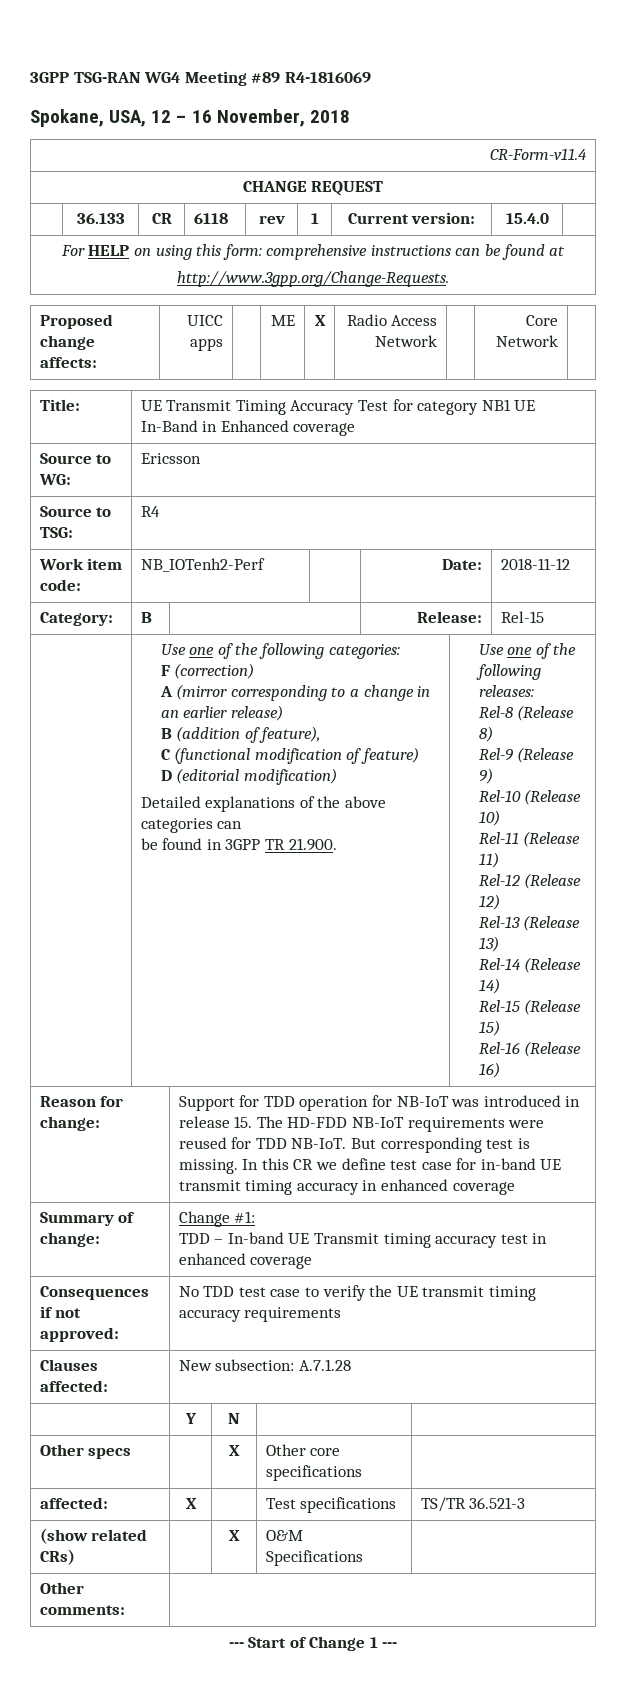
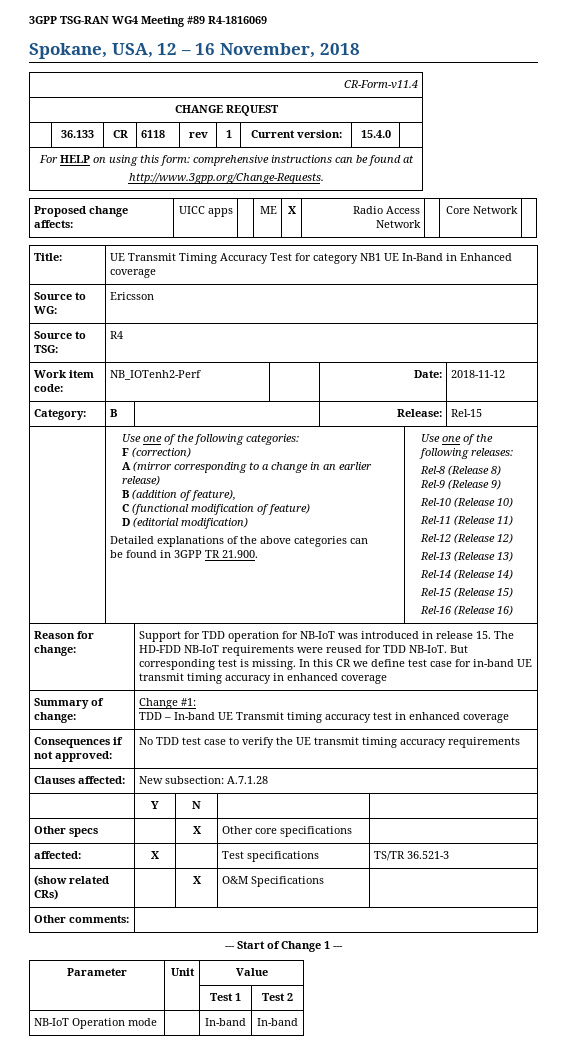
(398, 1645) none -> [67,968,127,976] [170,968,195,976] [235,968,268,976] [210,993,241,1001] [262,993,293,1001] [34,1018,158,1029] [205,1018,246,1026] [257,1018,298,1026] // Parameter | Unit | Value // | | Test 1 | Test 2 // NB-IoT Operation mode | | In-band | In-band

